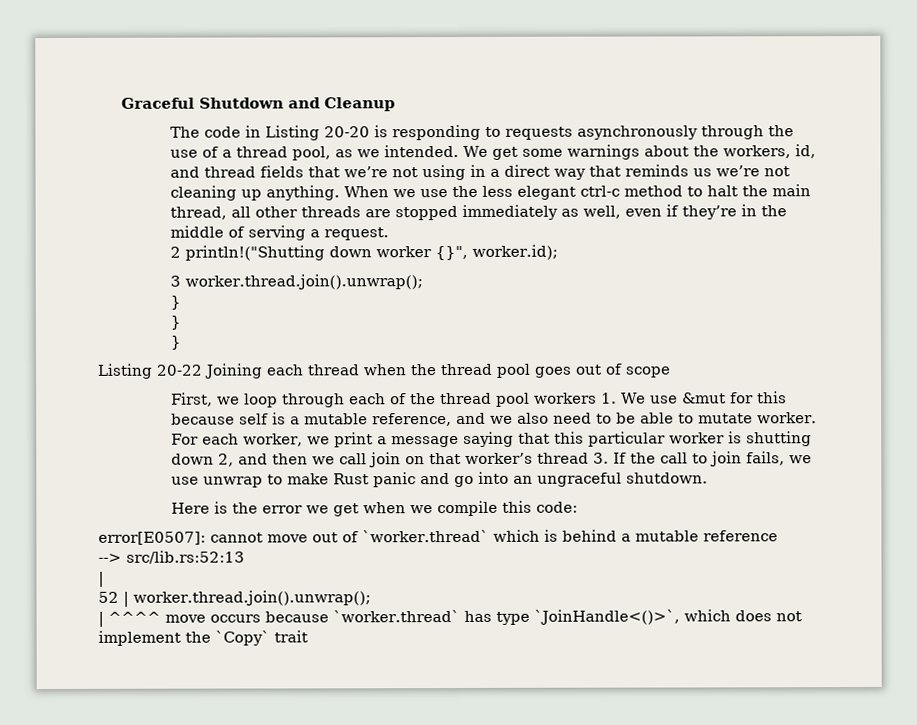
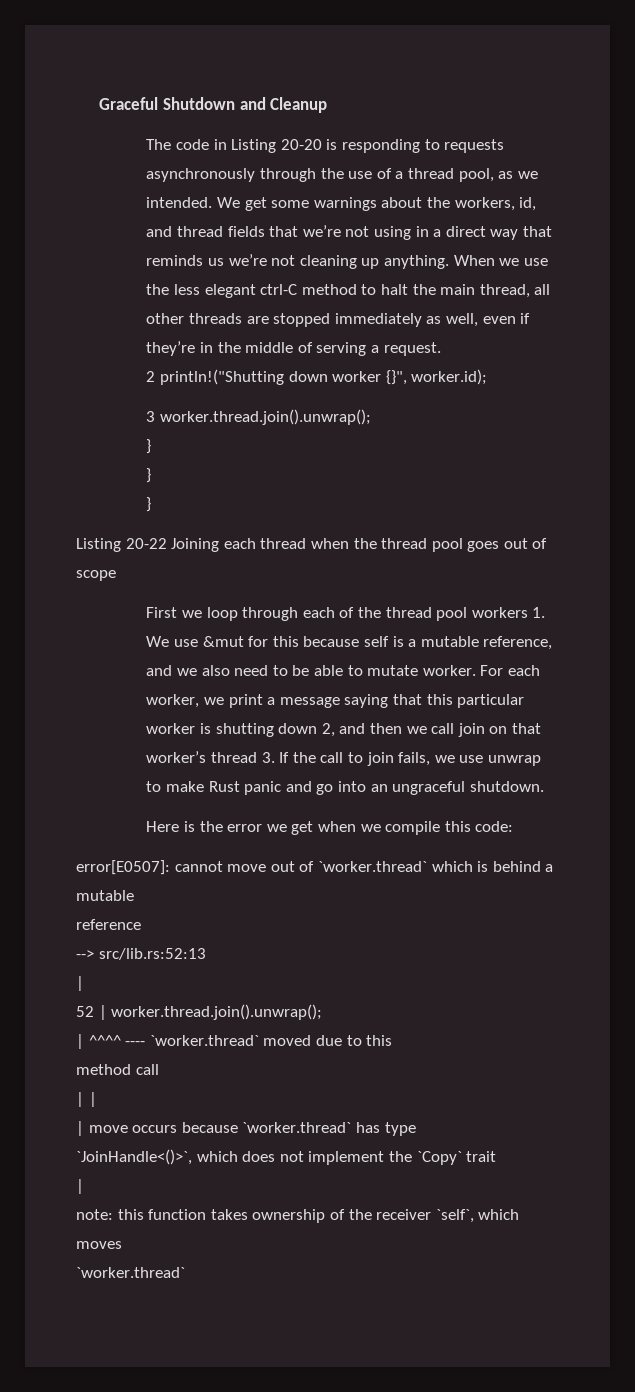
[579,185,620,197] ctrl-c -> [260,284,298,295] ctrl-C
[170,392,213,407] First, -> [146,607,178,618] First
(699, 536) none -> (134, 895) //
(161, 617) none -> [125,1035,393,1046] [76,1064,159,1075] [76,1092,97,1107] [76,1121,84,1136] ---- `worker.thread` moved due to this // method call // | | // |
(530, 618) none -> (416, 1129) //
(308, 636) none -> [76,1179,84,1194] [76,1209,520,1223] [76,1241,122,1249] [76,1267,185,1278] // | // note: this function takes ownership of the receiver `self`, which moves // `worker.thread`

